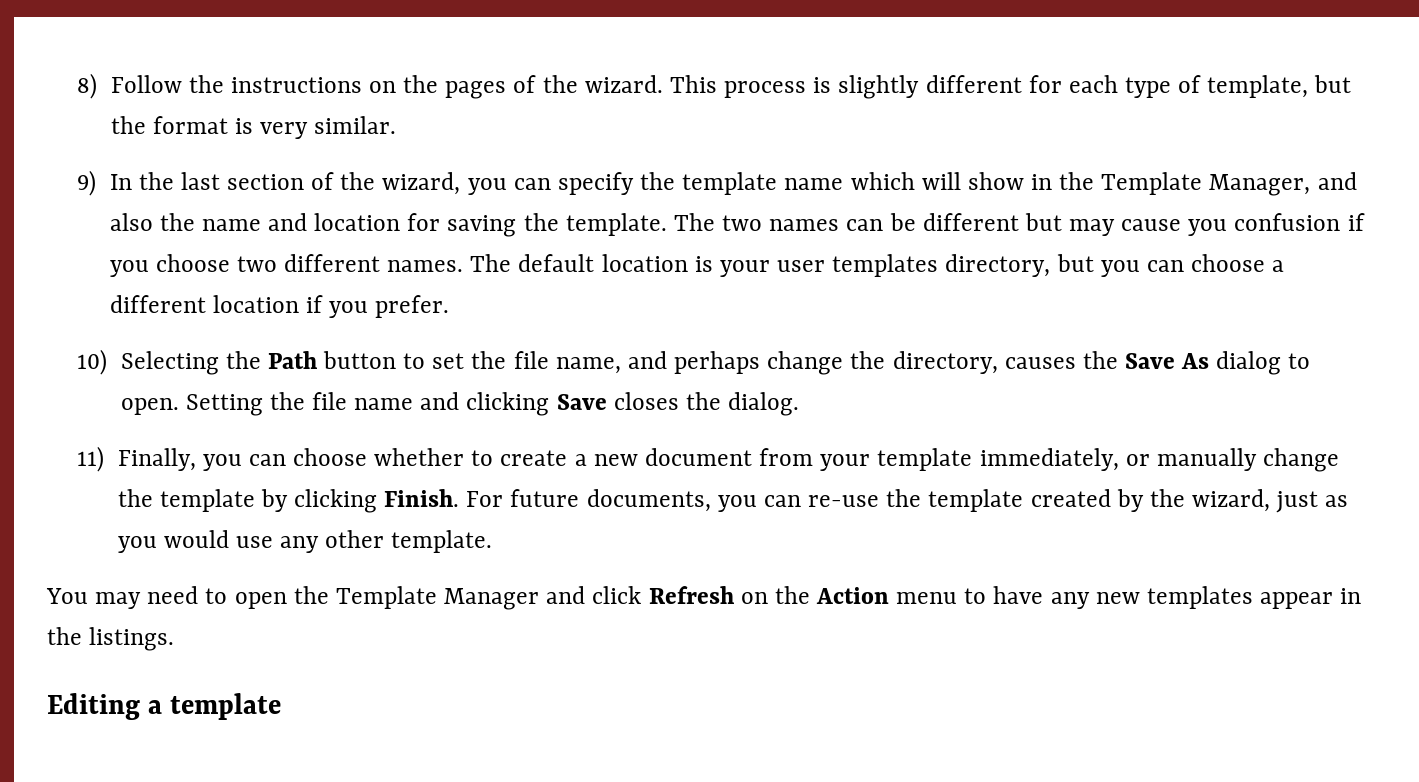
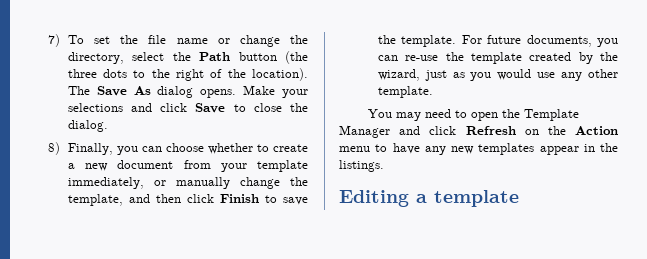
[77,73,1352,99] [110,116,397,139] [77,170,1357,196] [109,213,1365,237] [109,254,1285,277] [109,295,450,318] [77,349,1311,375] [120,392,679,416] 8) Follow the instructions on the pages of the wizard. This process is slightly different for each type of template, but the format is very similar. // 9) In the last section of the wizard, you can specify the template name which will show in the Template Manager, and also the name and location for saving the template. The two names can be different but may cause you confusion if you choose two different names. The default location is your user templates directory, but you can choose a different location if you prefer. // 10) Selecting the Path button to set the file name, and perhaps change the directory, causes the Save As dialog to open. Setting the file name and clicking Save closes -> [48,34,308,47] [67,51,308,64] [67,68,308,81] [67,85,308,98] [67,103,282,113] 7) To set the file name or change the directory, select the Path button (the three dots to the right of the location). The Save As dialog opens. Make your selections and click Save to close
[77,446,105,472] 11) -> [48,142,61,155] 8)
[159,489,460,513] template by clicking Finish. -> [67,194,308,206] [377,35,457,47] template, and then click Finish to save the template.

